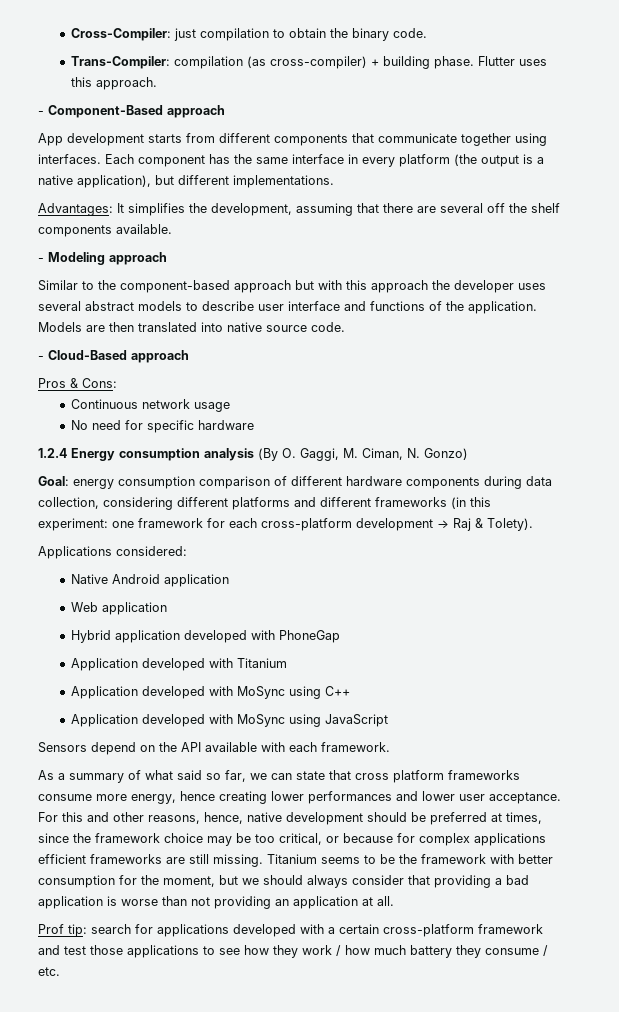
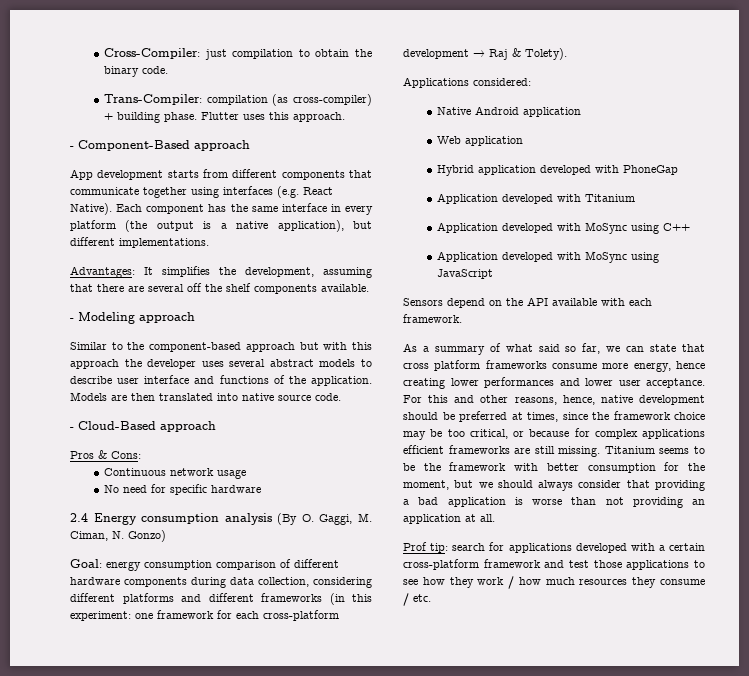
[38,154,101,164] interfaces. -> [223,186,333,198] [70,203,112,215] interfaces (e.g. React Native).
[38,448,67,458] 1.2.4 -> [70,513,88,522] 2.4
[410,945,452,958] battery -> [579,579,628,585] resources

